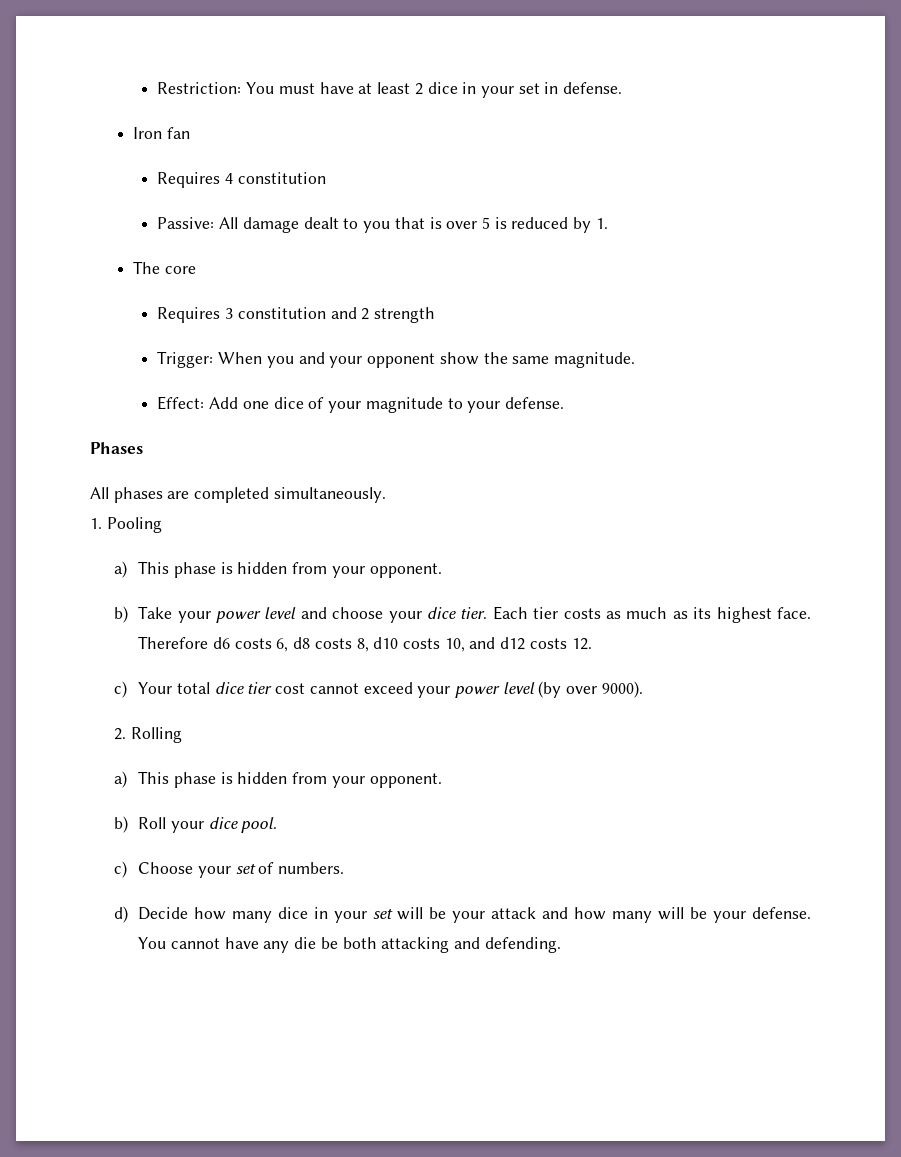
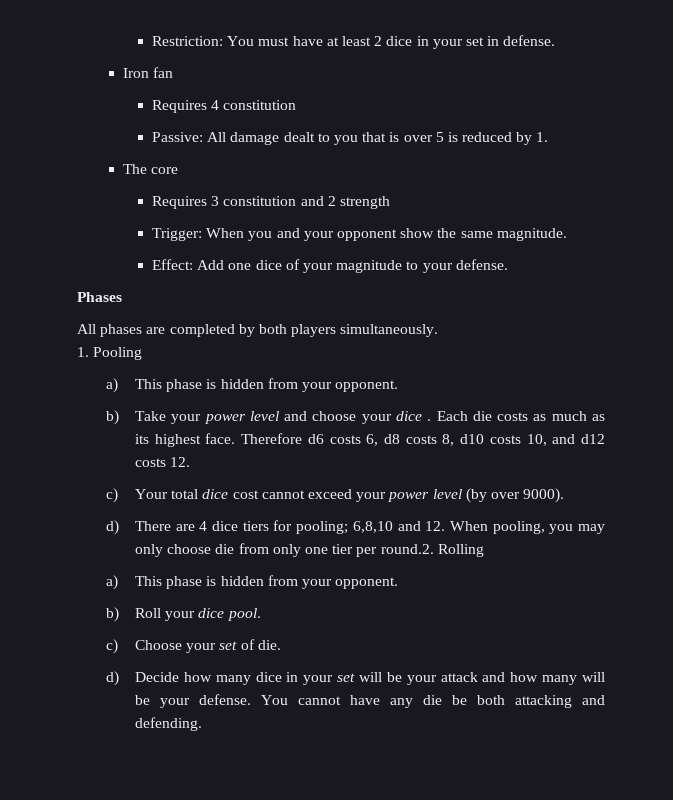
(270, 495) none -> [238,324,337,337] by both players
[460,606,559,620] tier. Each tier -> [427,411,492,421] . Each die
[247,682,273,694] tier -> (229, 494) none
[114,728,127,740] 2. -> [106,520,606,535] [135,543,434,557] d) There are 4 dice tiers for pooling; 6,8,10 and 12. When pooling, you may only choose die from only one tier per round.2.
[278,862,345,874] numbers. -> [257,640,281,650] die.

